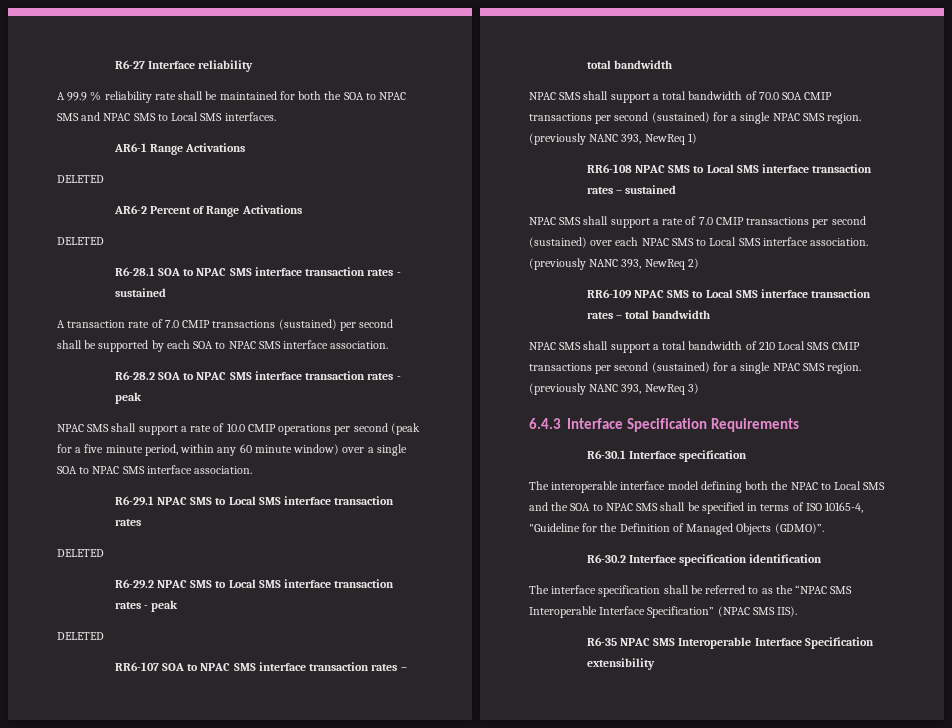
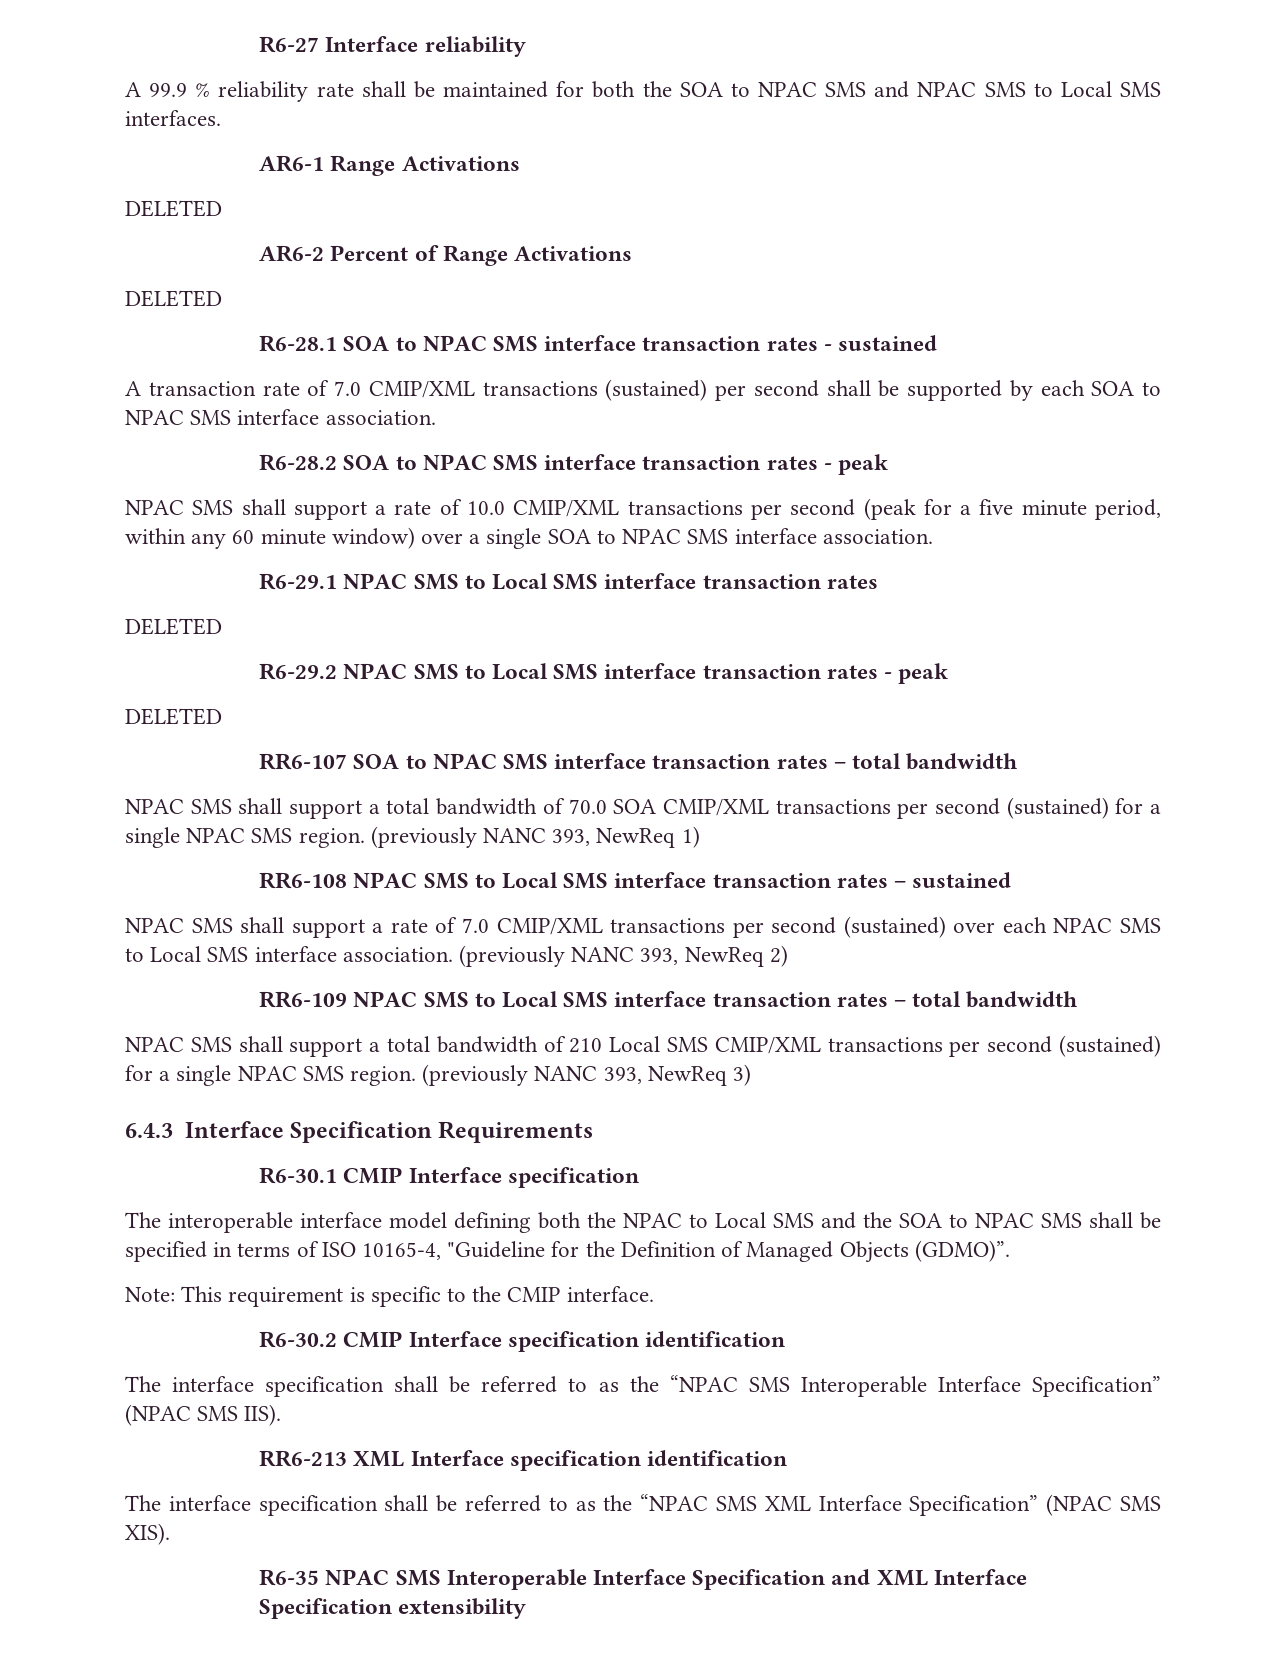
[182,320,211,328] CMIP -> [368,381,475,398] CMIP/XML
[247,424,332,435] CMIP operations -> [513,500,743,517] CMIP/XML transactions
[804,92,833,100] CMIP -> [662,799,769,816] CMIP/XML
[715,217,744,225] CMIP -> [496,918,603,935] CMIP/XML
[831,342,860,350] CMIP -> [714,1037,821,1054] CMIP/XML
(626, 454) none -> [343,1167,403,1184] CMIP
(824, 528) none -> [125,1286,654,1307] // Note: This requirement is specific to the CMIP interface.
(626, 558) none -> [343,1331,403,1348] CMIP
(798, 611) none -> [259,1450,787,1471] [125,1494,1161,1516] [125,1523,170,1545] // RR6-213 XML Interface specification identification // The interface specification shall be referred to as the “NPAC SMS XML Interface Specification” (NPAC SMS XIS).
(874, 643) none -> [831,1569,1027,1586] [259,1598,393,1619] and XML Interface Specification

